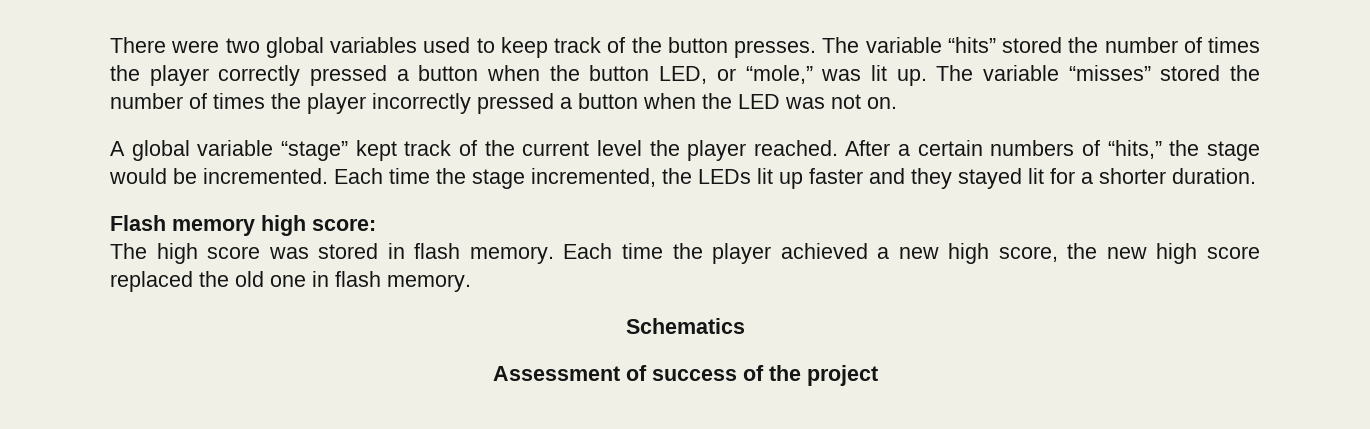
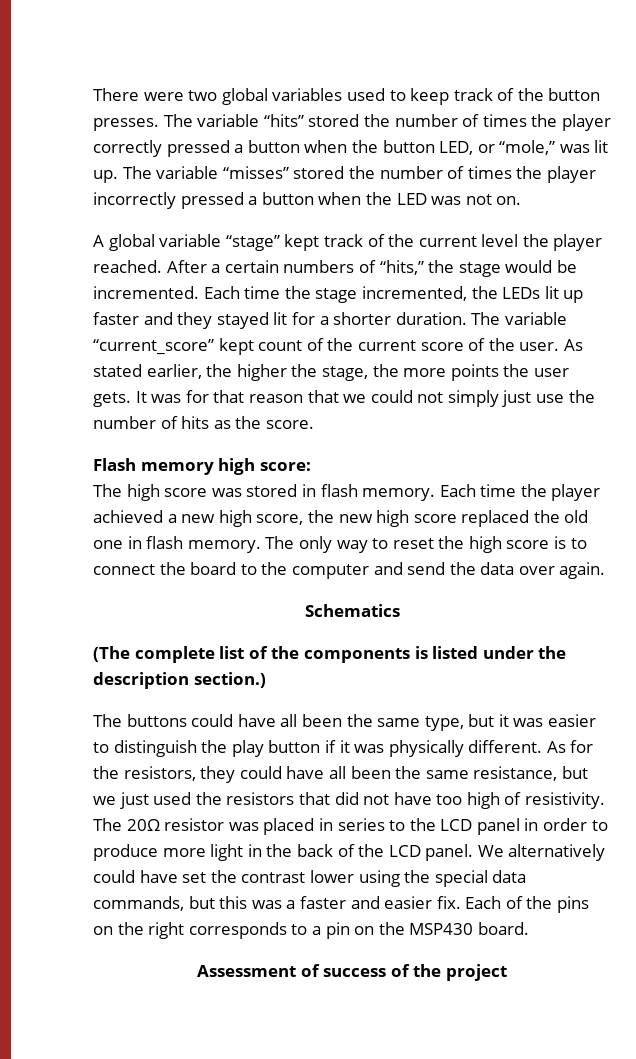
(1256, 176) none -> [471,312,567,325] [93,338,583,355] [93,364,569,381] [93,390,595,407] [93,416,314,429] The variable “current_score” kept count of the current score of the user. As stated earlier, the higher the stage, the more points the user gets. It was for that reason that we could not simply just use the number of hits as the score.
[625,318,745,334] // Schematics -> [265,536,587,553] [93,562,606,579] [304,604,400,617] [93,646,567,663] [93,672,266,689] [93,714,597,731] [93,740,594,757] [93,766,588,783] [93,792,606,809] [93,818,608,835] [93,844,606,861] [93,870,527,887] [93,896,590,913] [93,922,529,939] The only way to reset the high score is to connect the board to the computer and send the data over again. // Schematics // (The complete list of the components is listed under the description section.) // The buttons could have all been the same type, but it was easier to distinguish the play button if it was physically different. As for the resistors, they could have all been the same resistance, but we just used the resistors that did not have too high of resistivity. The 20Ω resistor was placed in series to the LCD panel in order to produce more light in the back of the LCD panel. We alternatively could have set the contrast lower using the special data commands, but this was a faster and easier fix. Each of the pins on the right corresponds to a pin on the MSP430 board.

